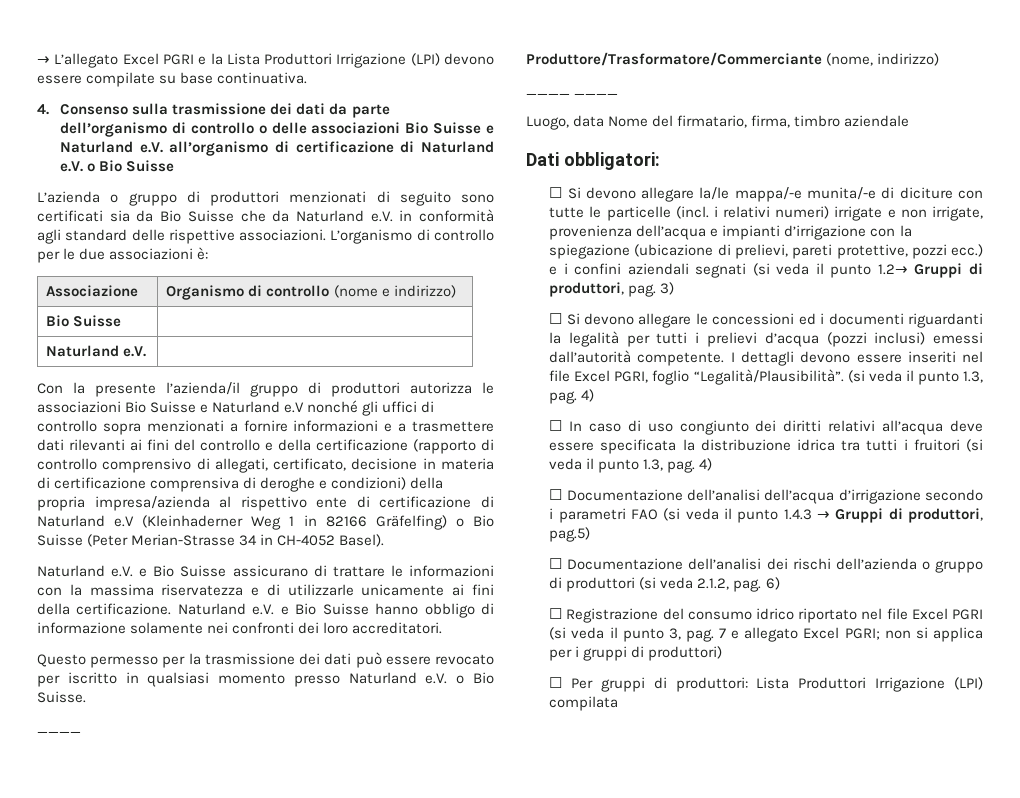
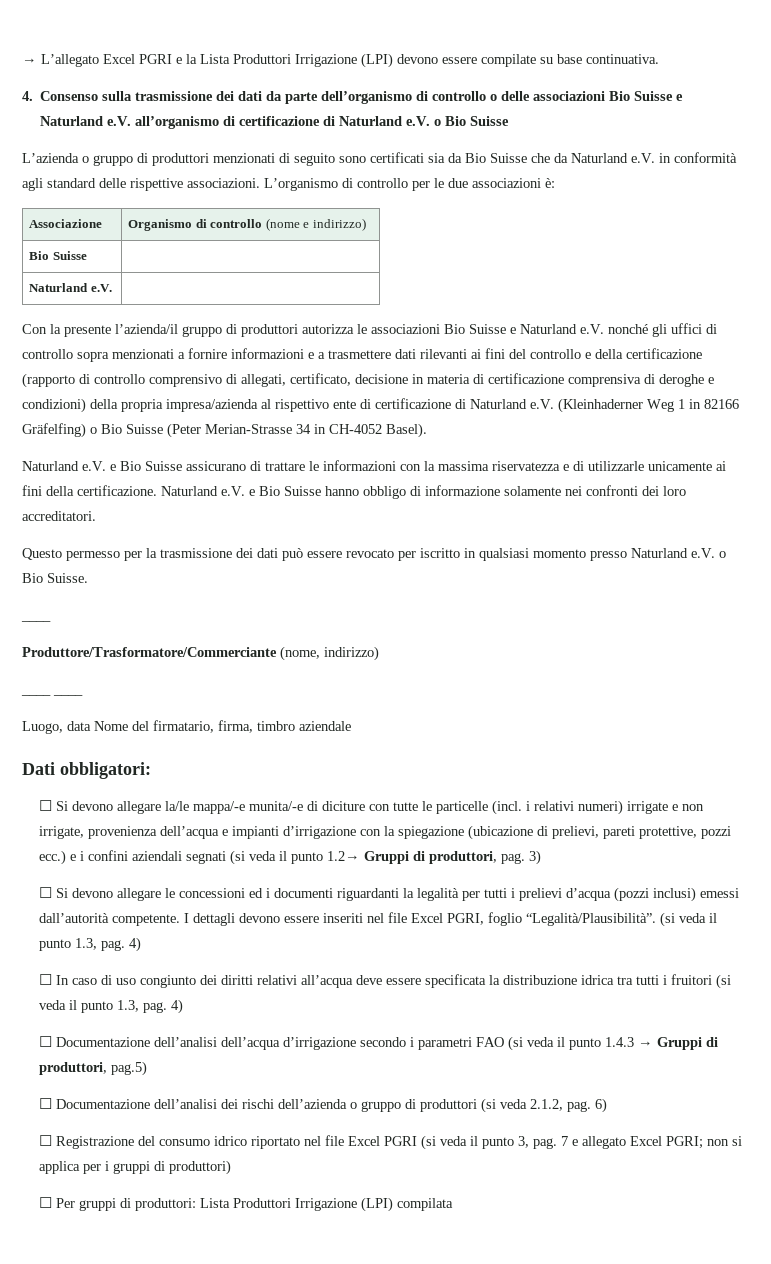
[284,402,305,413] e.V -> [580,324,604,334] e.V.
[114,516,135,527] e.V -> [530,399,554,409] e.V.

